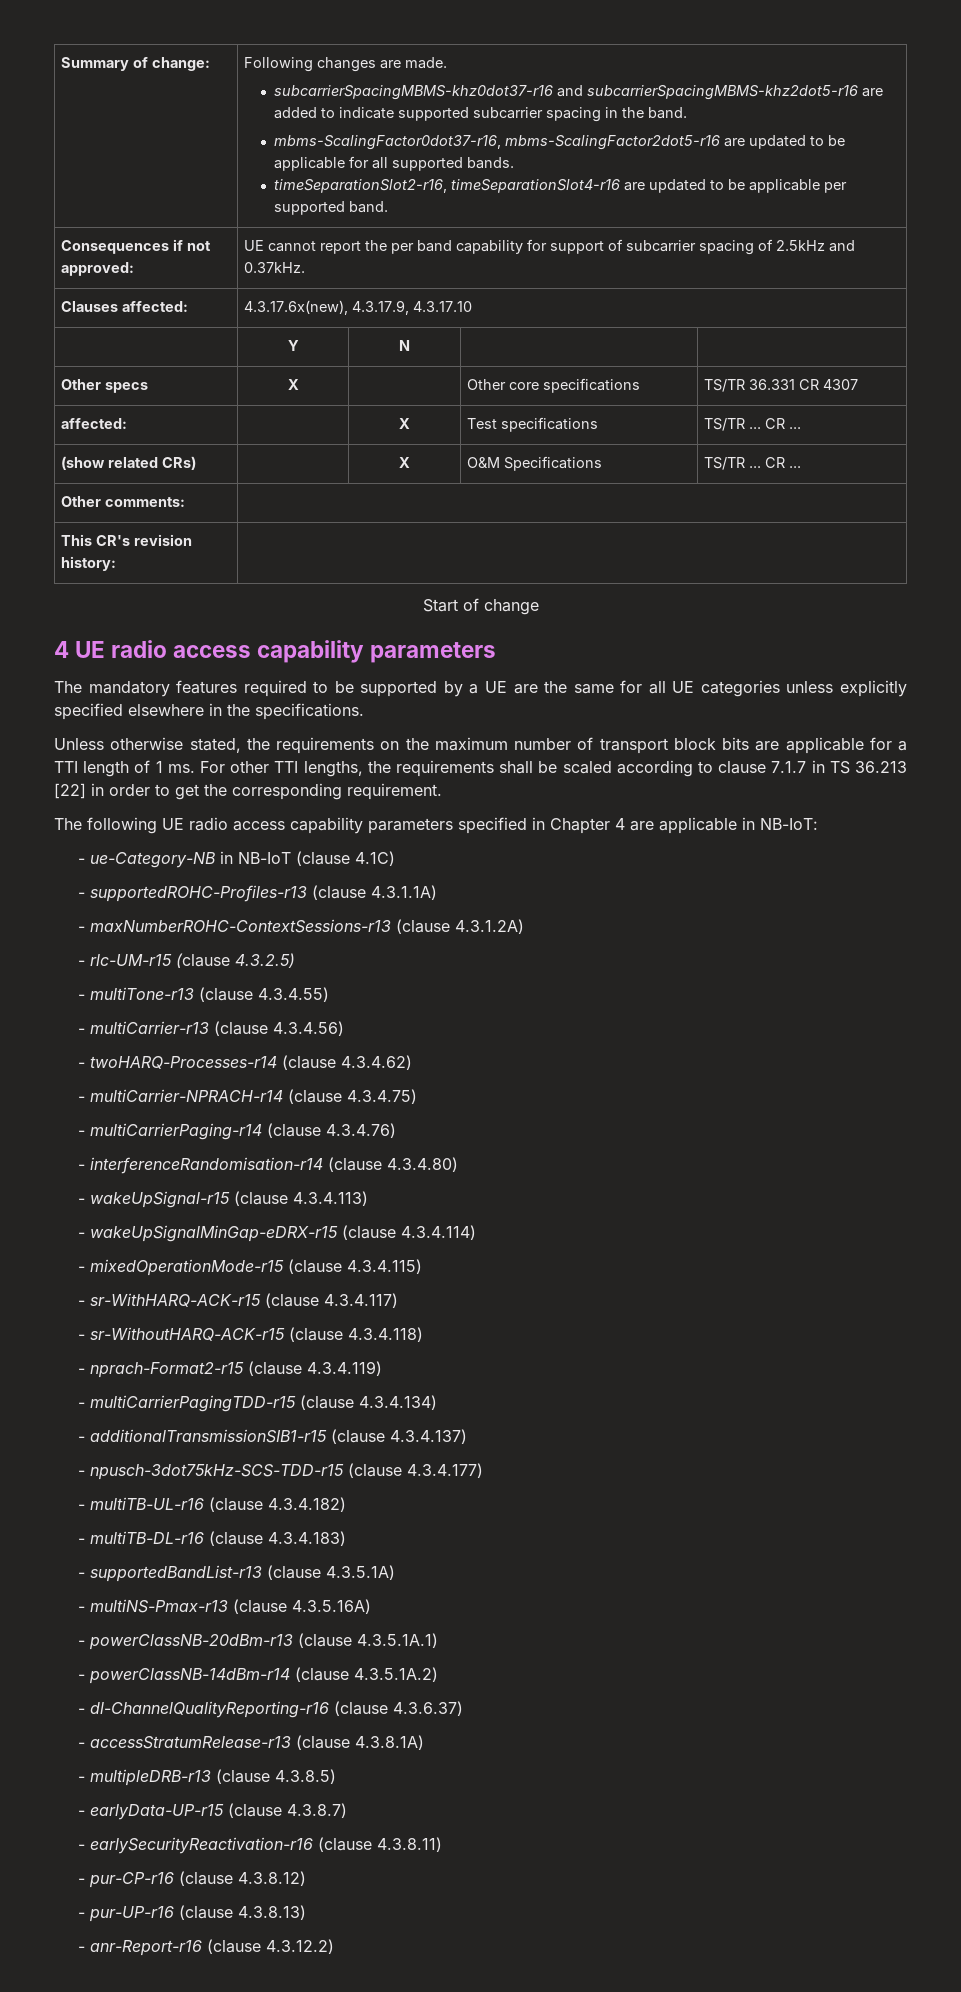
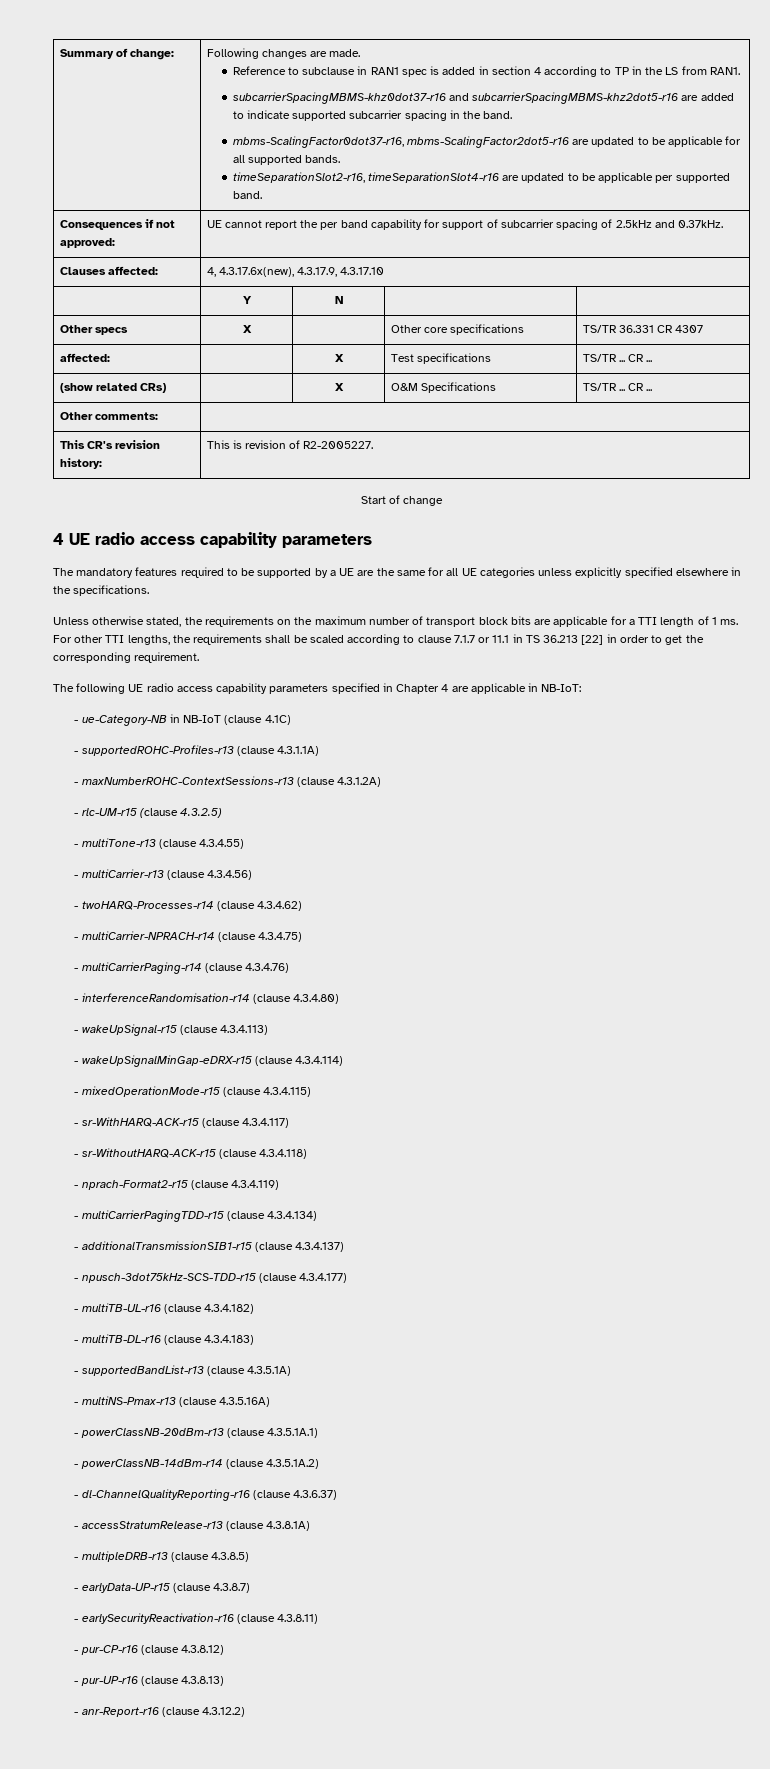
(447, 63) none -> [232,66,740,77] // Reference to subclause in RAN1 spec is added in section 4 according to TP in the LS from RAN1.
(188, 306) none -> [206,267,216,277] 4,
(116, 563) none -> [206,440,374,449] This is revision of R2-2005227.
(807, 767) none -> [478,635,510,643] or 11.1

